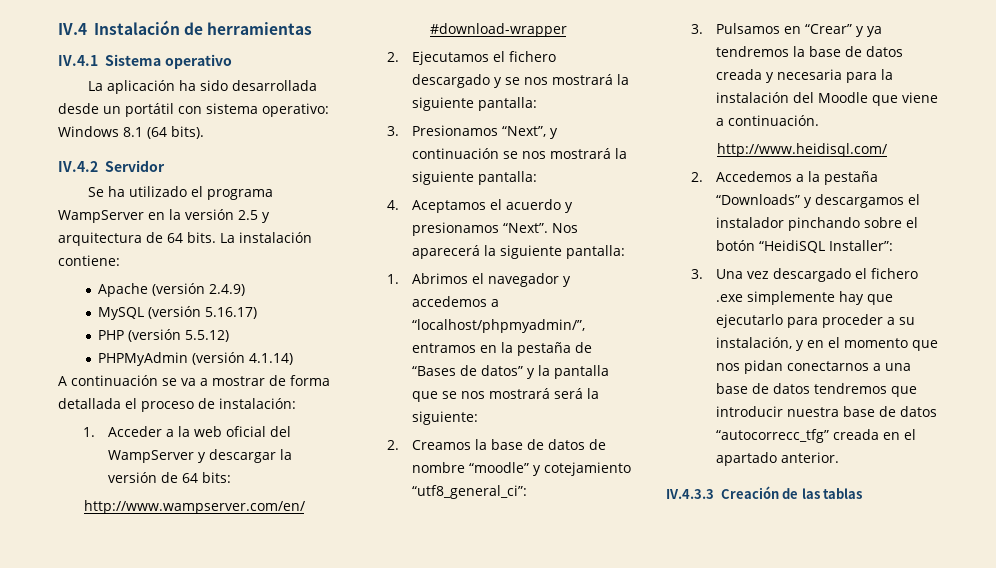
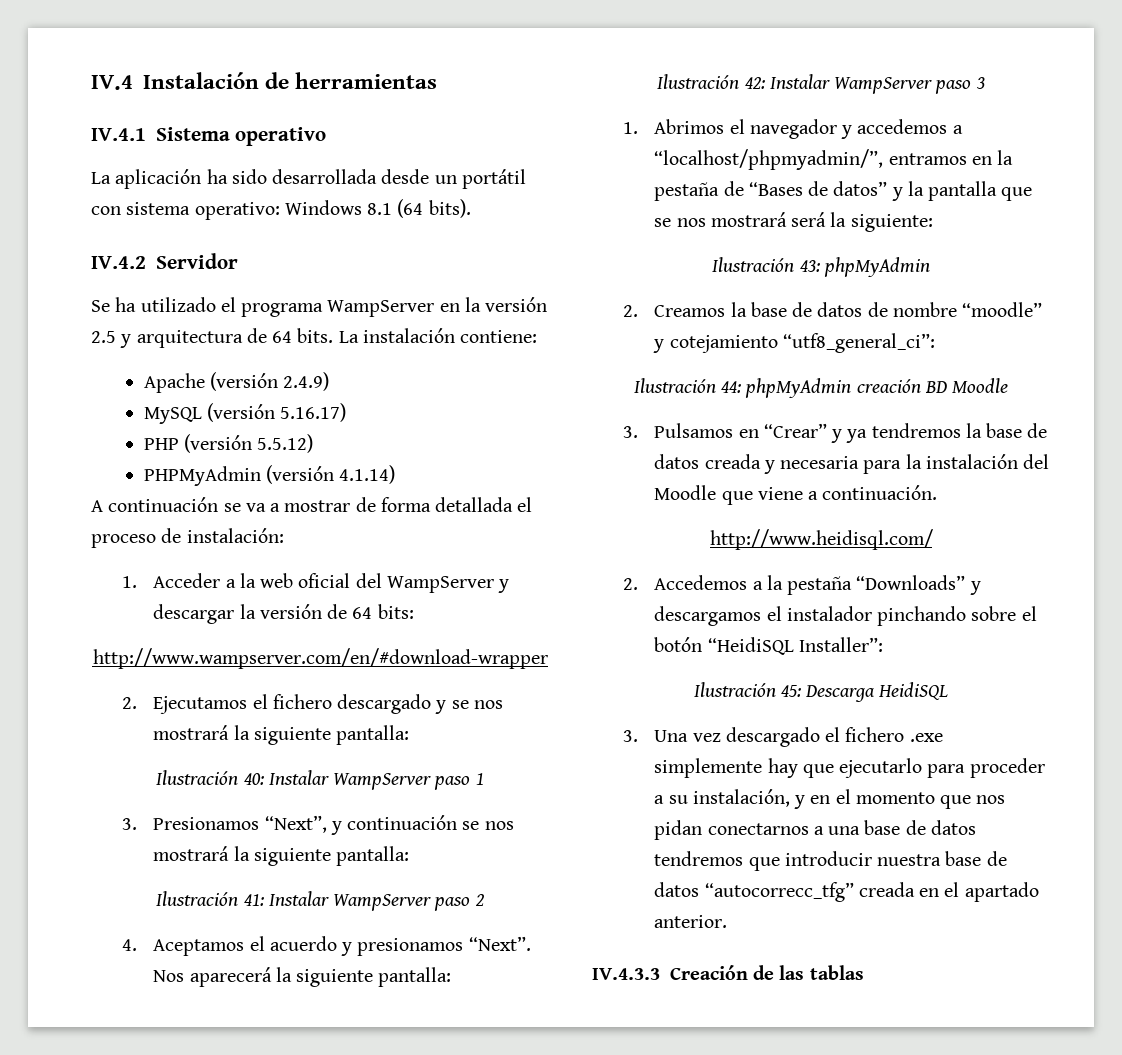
(537, 104) none -> [156,770,484,790] // Ilustración 40: Instalar WampServer paso 1
(537, 178) none -> [156,891,484,911] // Ilustración 41: Instalar WampServer paso 2
(625, 252) none -> [657,74,985,94] // Ilustración 42: Instalar WampServer paso 3
(478, 418) none -> [712,257,930,277] // Ilustración 43: phpMyAdmin
(527, 492) none -> [633,378,1009,398] // Ilustración 44: phpMyAdmin creación BD Moodle
(893, 245) none -> [693,682,949,702] // Ilustración 45: Descarga HeidiSQL

